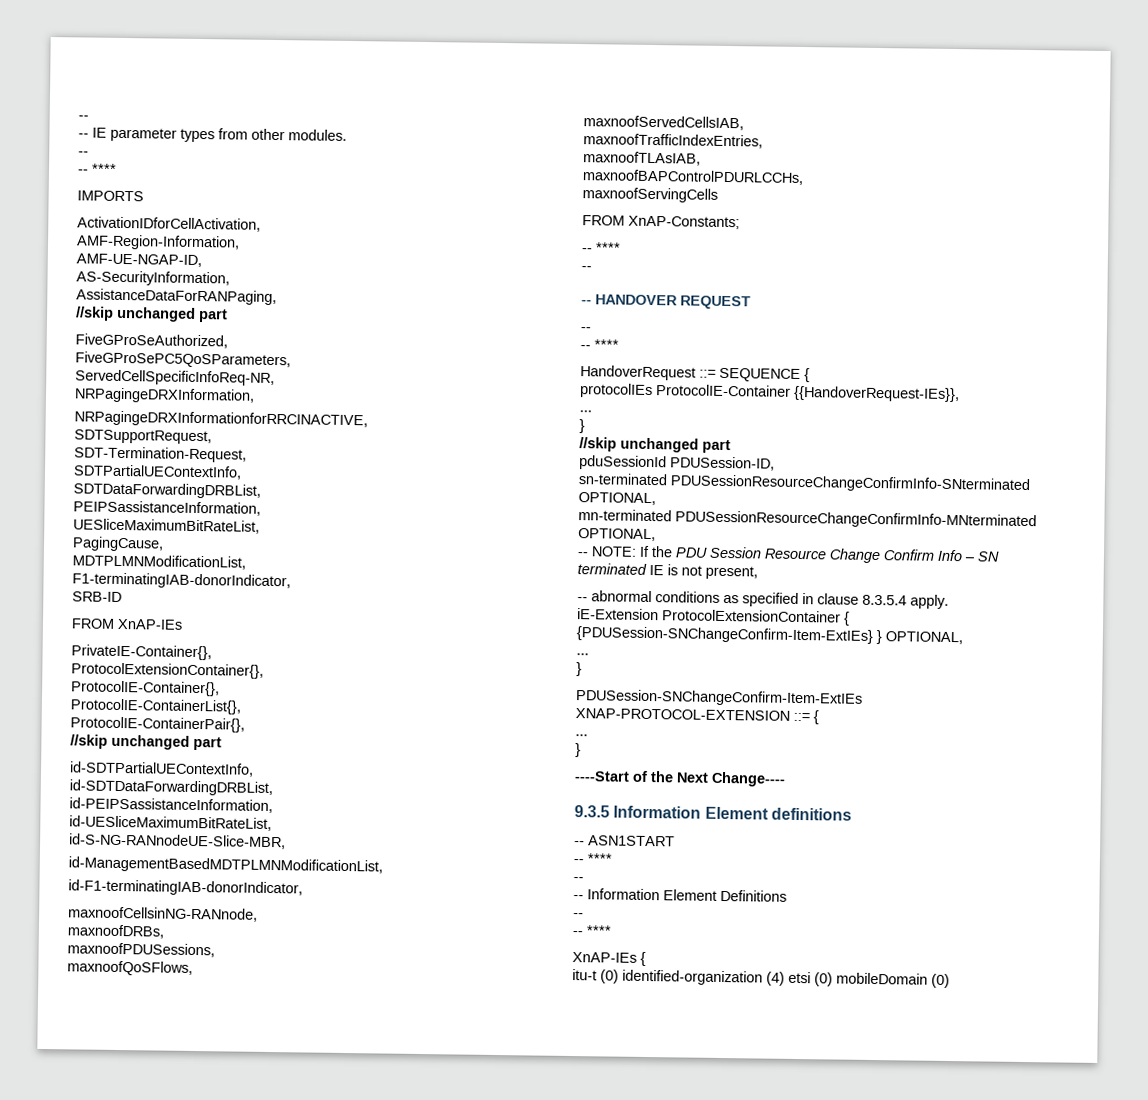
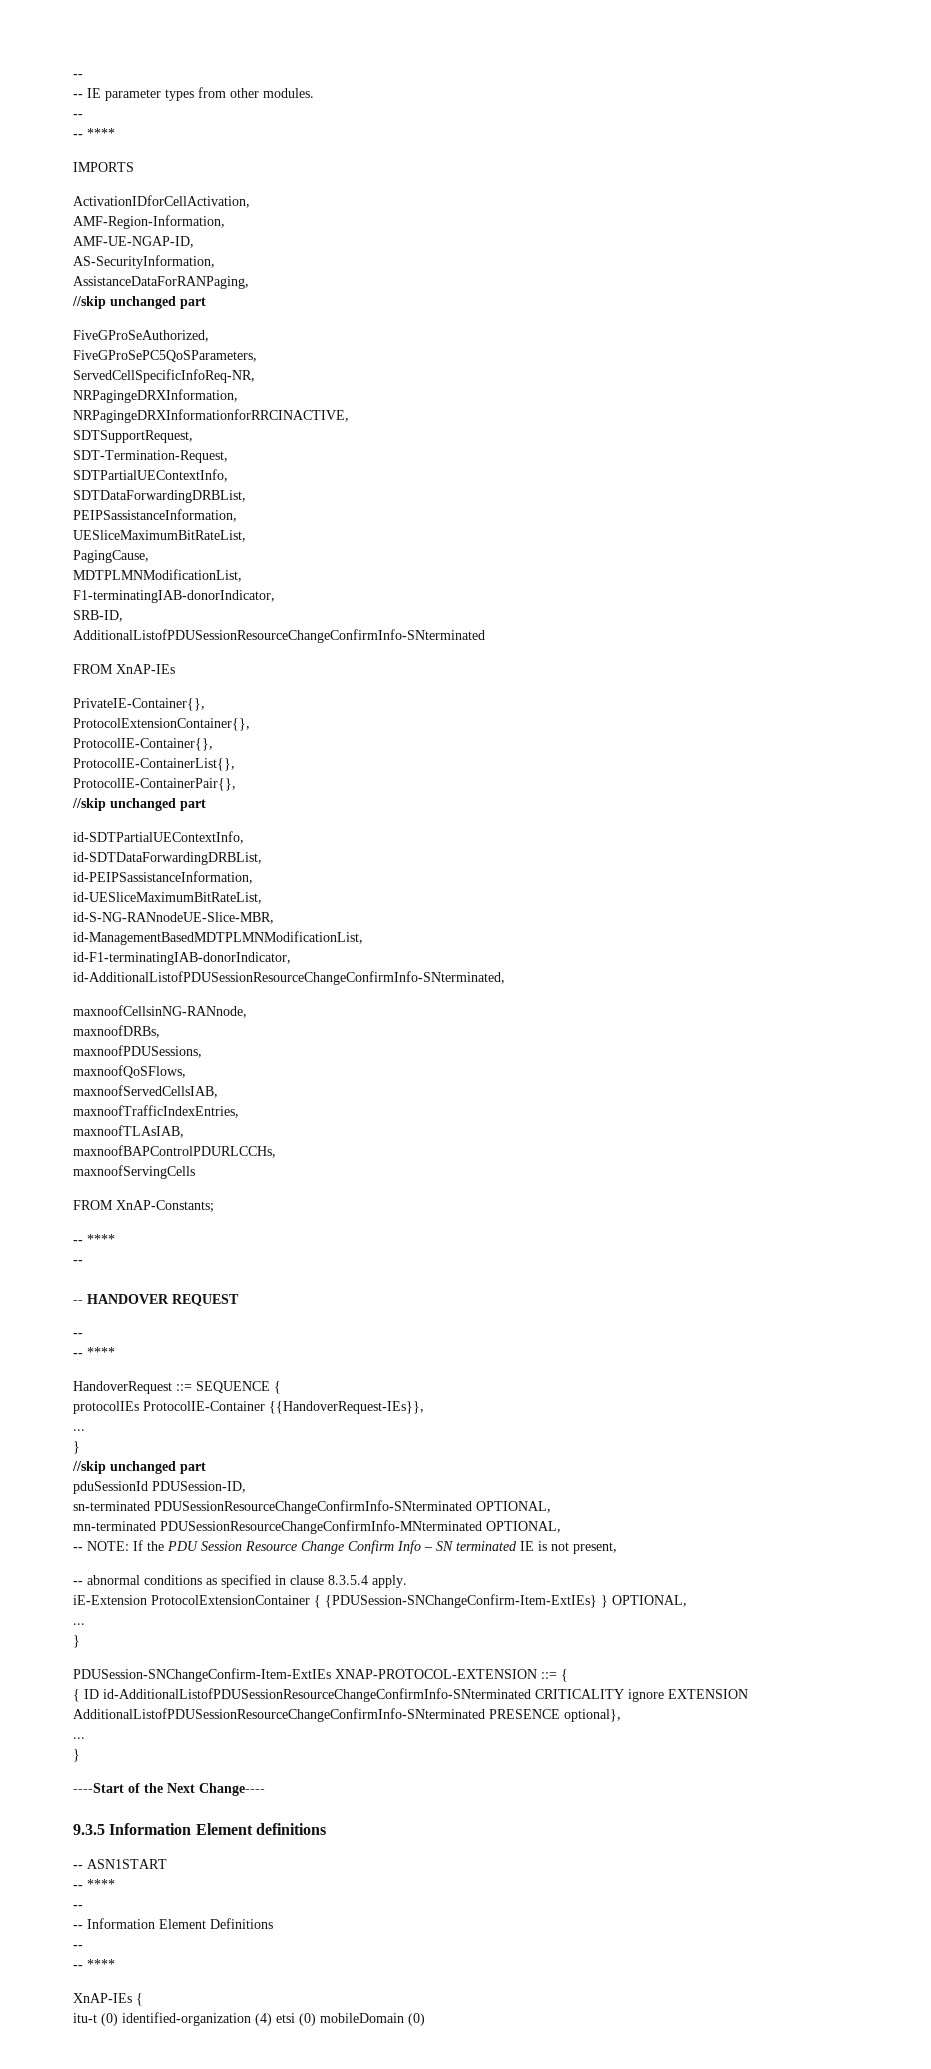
[72,591,122,602] SRB-ID -> [73,610,123,622] [73,629,485,643] SRB-ID, // AdditionalListofPDUSessionResourceChangeConfirmInfo-SNterminated
(303, 888) none -> [73,971,505,985] // id-AdditionalListofPDUSessionResourceChangeConfirmInfo-SNterminated,
(819, 717) none -> [73,1688,748,1702] [73,1708,621,1722] // { ID id-AdditionalListofPDUSessionResourceChangeConfirmInfo-SNterminated CRITICALITY ignore EXTENSION AdditionalListofPDUSessionResourceChangeConfirmInfo-SNterminated PRESENCE optional},

